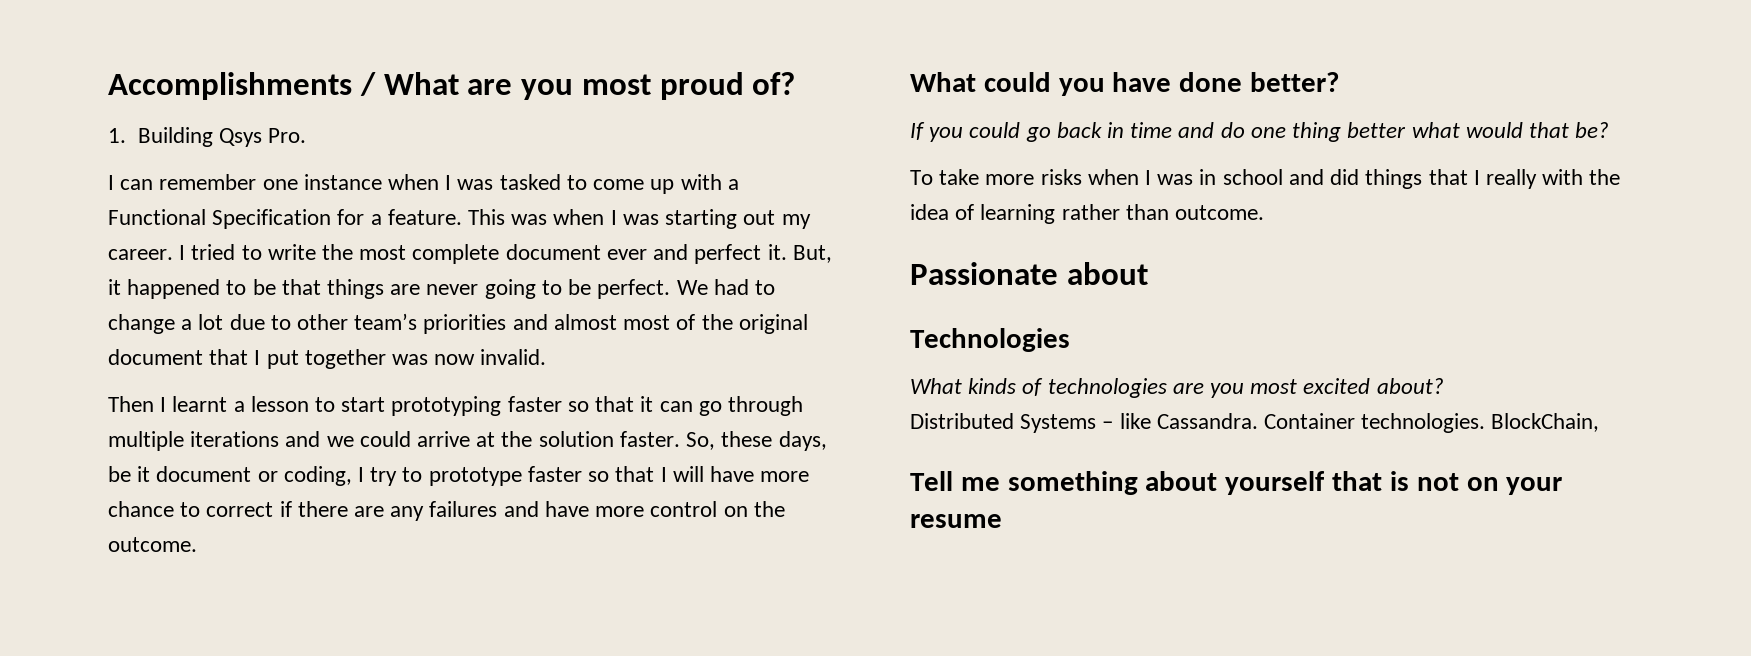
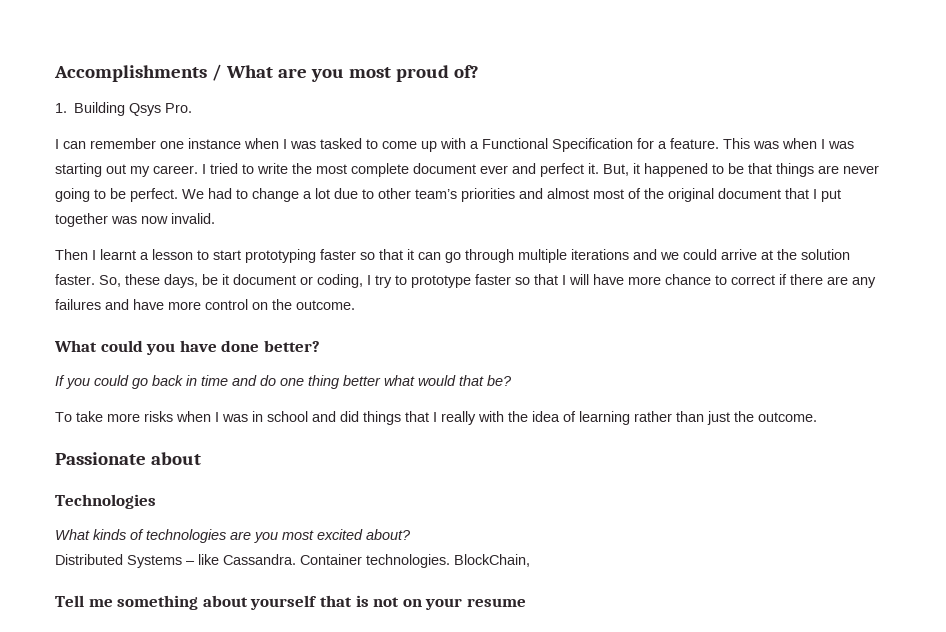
(1169, 212) none -> [707,411,754,425] just the

